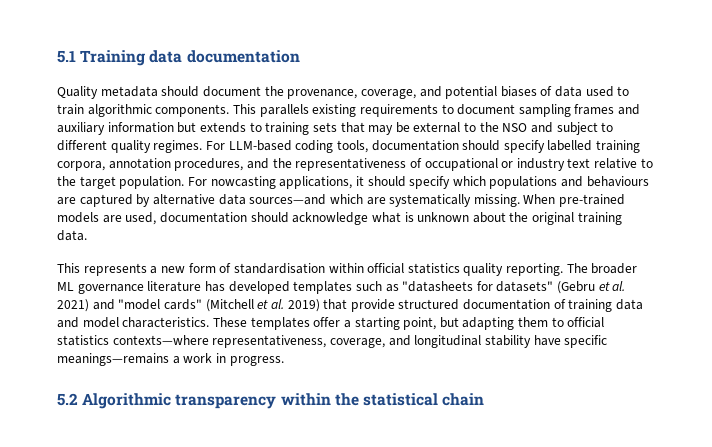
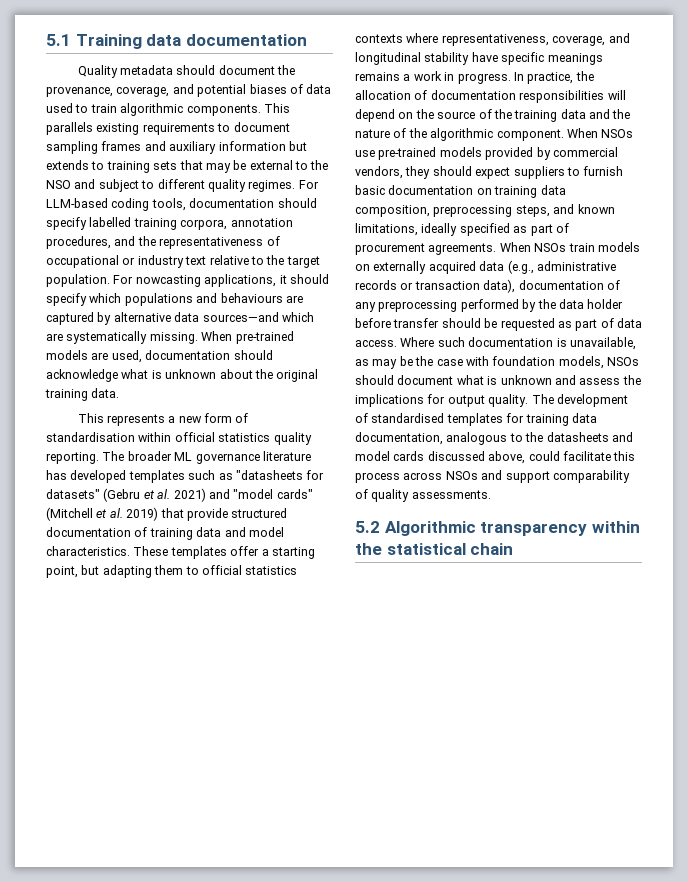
[112,335,209,345] contexts—where -> [355,33,439,43] contexts where
[57,353,169,366] meanings—remains -> [547,53,603,65] [355,72,400,81] meanings remains
(284, 361) none -> [513,71,594,84] [355,90,626,103] [355,109,631,122] [355,128,634,141] [355,147,618,160] [355,166,624,179] [355,185,566,198] [355,204,615,217] [355,223,569,236] [355,242,640,255] [355,260,616,274] [355,279,620,293] [355,299,624,312] [355,318,642,331] [355,337,636,350] [355,356,639,369] [355,375,641,385] [355,394,628,407] [355,413,597,426] [355,432,633,445] [355,451,636,464] [355,470,630,483] [355,489,491,502] In practice, the allocation of documentation responsibilities will depend on the source of the training data and the nature of the algorithmic component. When NSOs use pre-trained models provided by commercial vendors, they should expect suppliers to furnish basic documentation on training data composition, preprocessing steps, and known limitations, ideally specified as part of procurement agreements. When NSOs train models on externally acquired data (e.g., administrative records or transaction data), documentation of any preprocessing performed by the data holder before transfer should be requested as part of data access. Where such documentation is unavailable, as may be the case with foundation models, NSOs should document what is unknown and assess the implications for output quality. The development of standardised templates for training data documentation, analogous to the datasheets and model cards discussed above, could facilitate this process across NSOs and support comparability of quality assessments.

